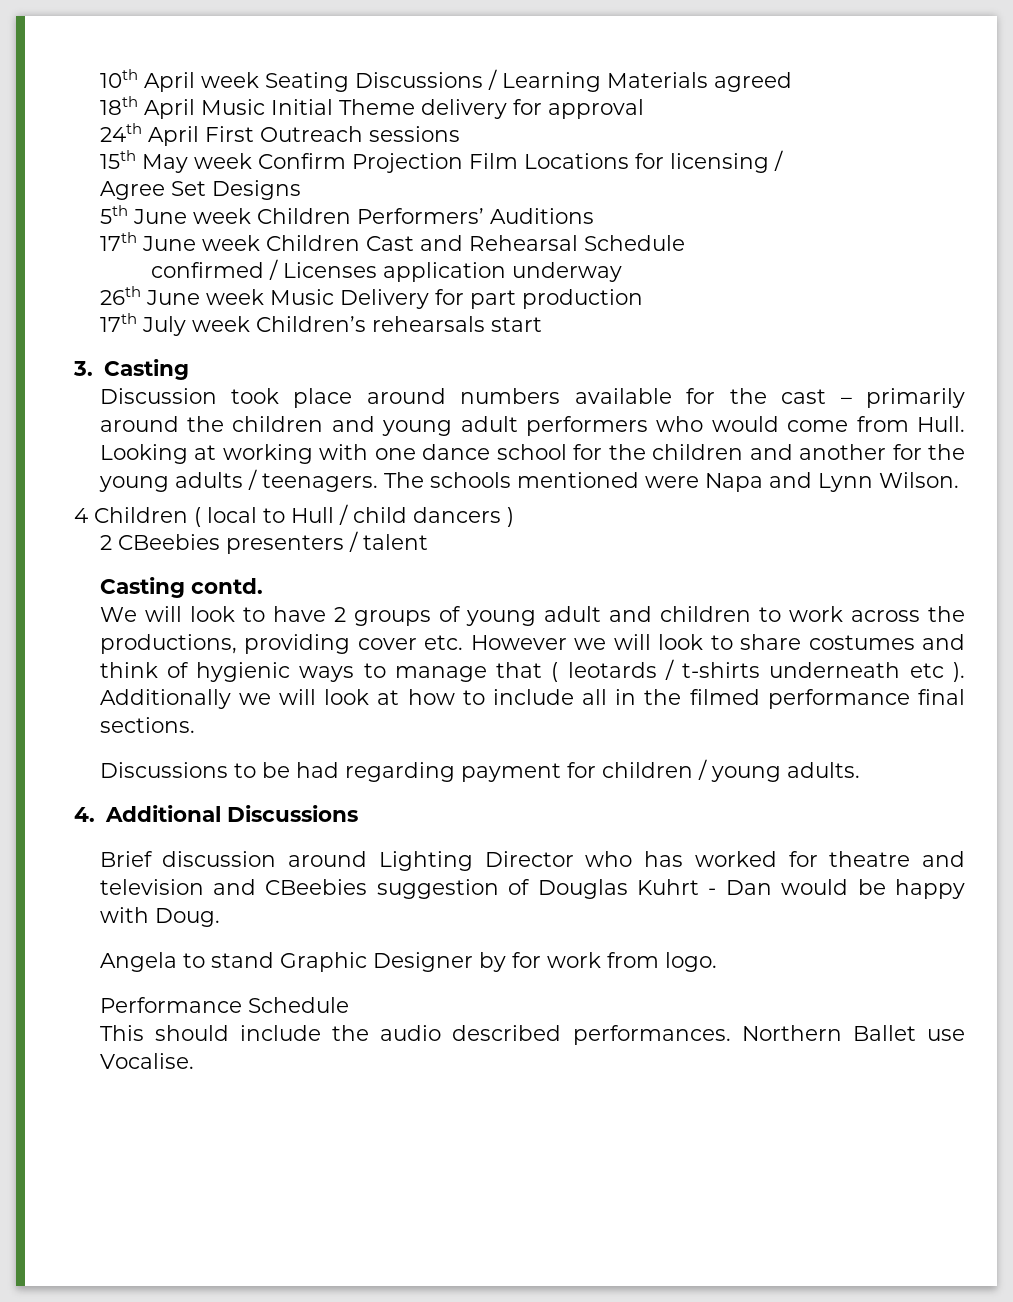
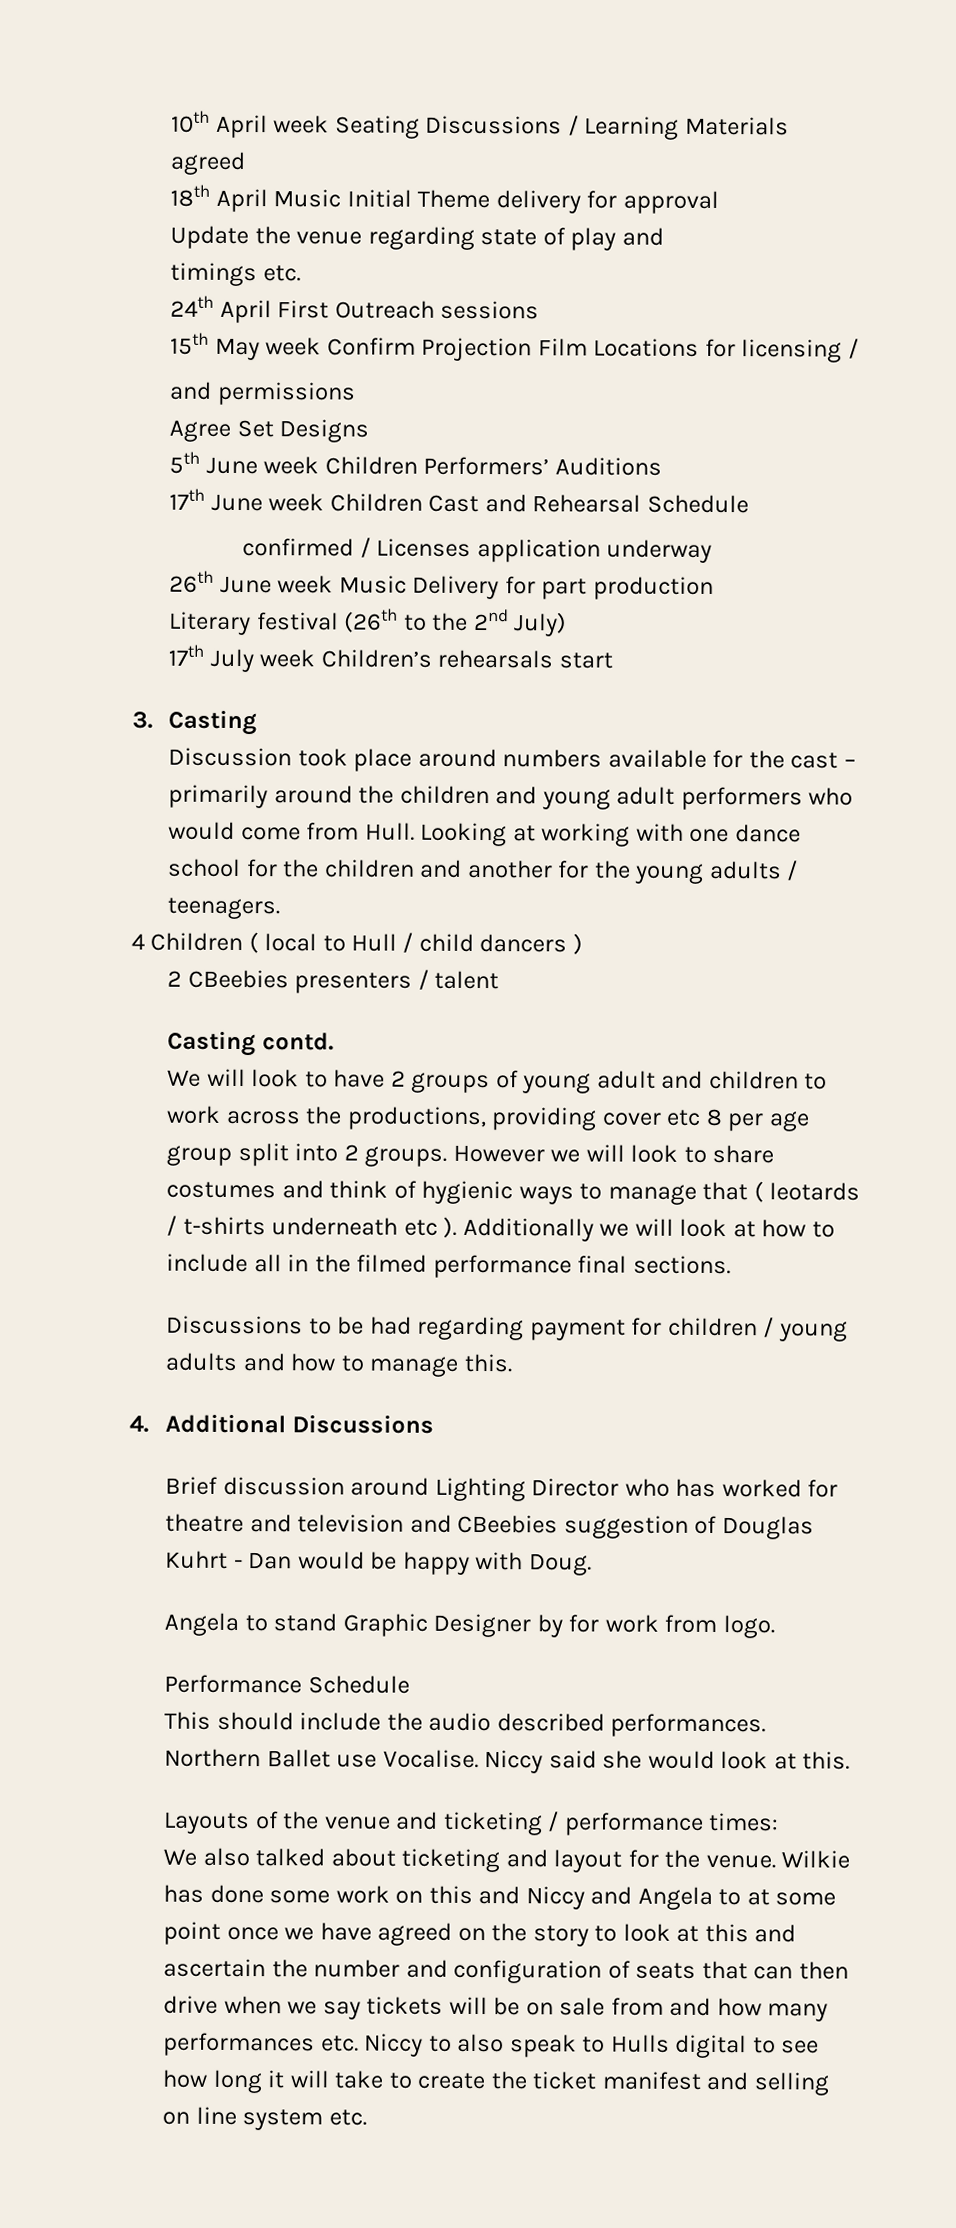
(644, 109) none -> [170,225,664,251] [170,262,301,287] // Update the venue regarding state of play and // timings etc.
(783, 160) none -> [169,381,356,406] // and permissions
(643, 299) none -> [169,608,568,637] // Literary festival (26th to the 2nd July)
[383,472,959,492] The schools mentioned were Napa and Lynn Wilson. -> (281, 908) none
[424,635,464,650] etc. -> [666,1108,810,1132] [166,1142,448,1167] etc 8 per age group split into 2 groups.
[786,762,860,778] adults. -> [165,1352,512,1377] adults and how to manage this.
(194, 1061) none -> [484,1750,851,1774] [163,1811,780,1836] [163,1847,851,1873] [163,1884,836,1910] [163,1921,796,1947] [163,1958,849,1984] [163,1995,828,2022] [163,2032,820,2059] [162,2069,829,2096] [162,2106,367,2131] Niccy said she would look at this. // Layouts of the venue and ticketing / performance times: // We also talked about ticketing and layout for the venue. Wilkie has done some work on this and Niccy and Angela to at some point once we have agreed on the story to look at this and ascertain the number and configuration of seats that can then drive when we say tickets will be on sale from and how many performances etc. Niccy to also speak to Hulls digital to see how long it will take to create the ticket manifest and selling on line system etc.

